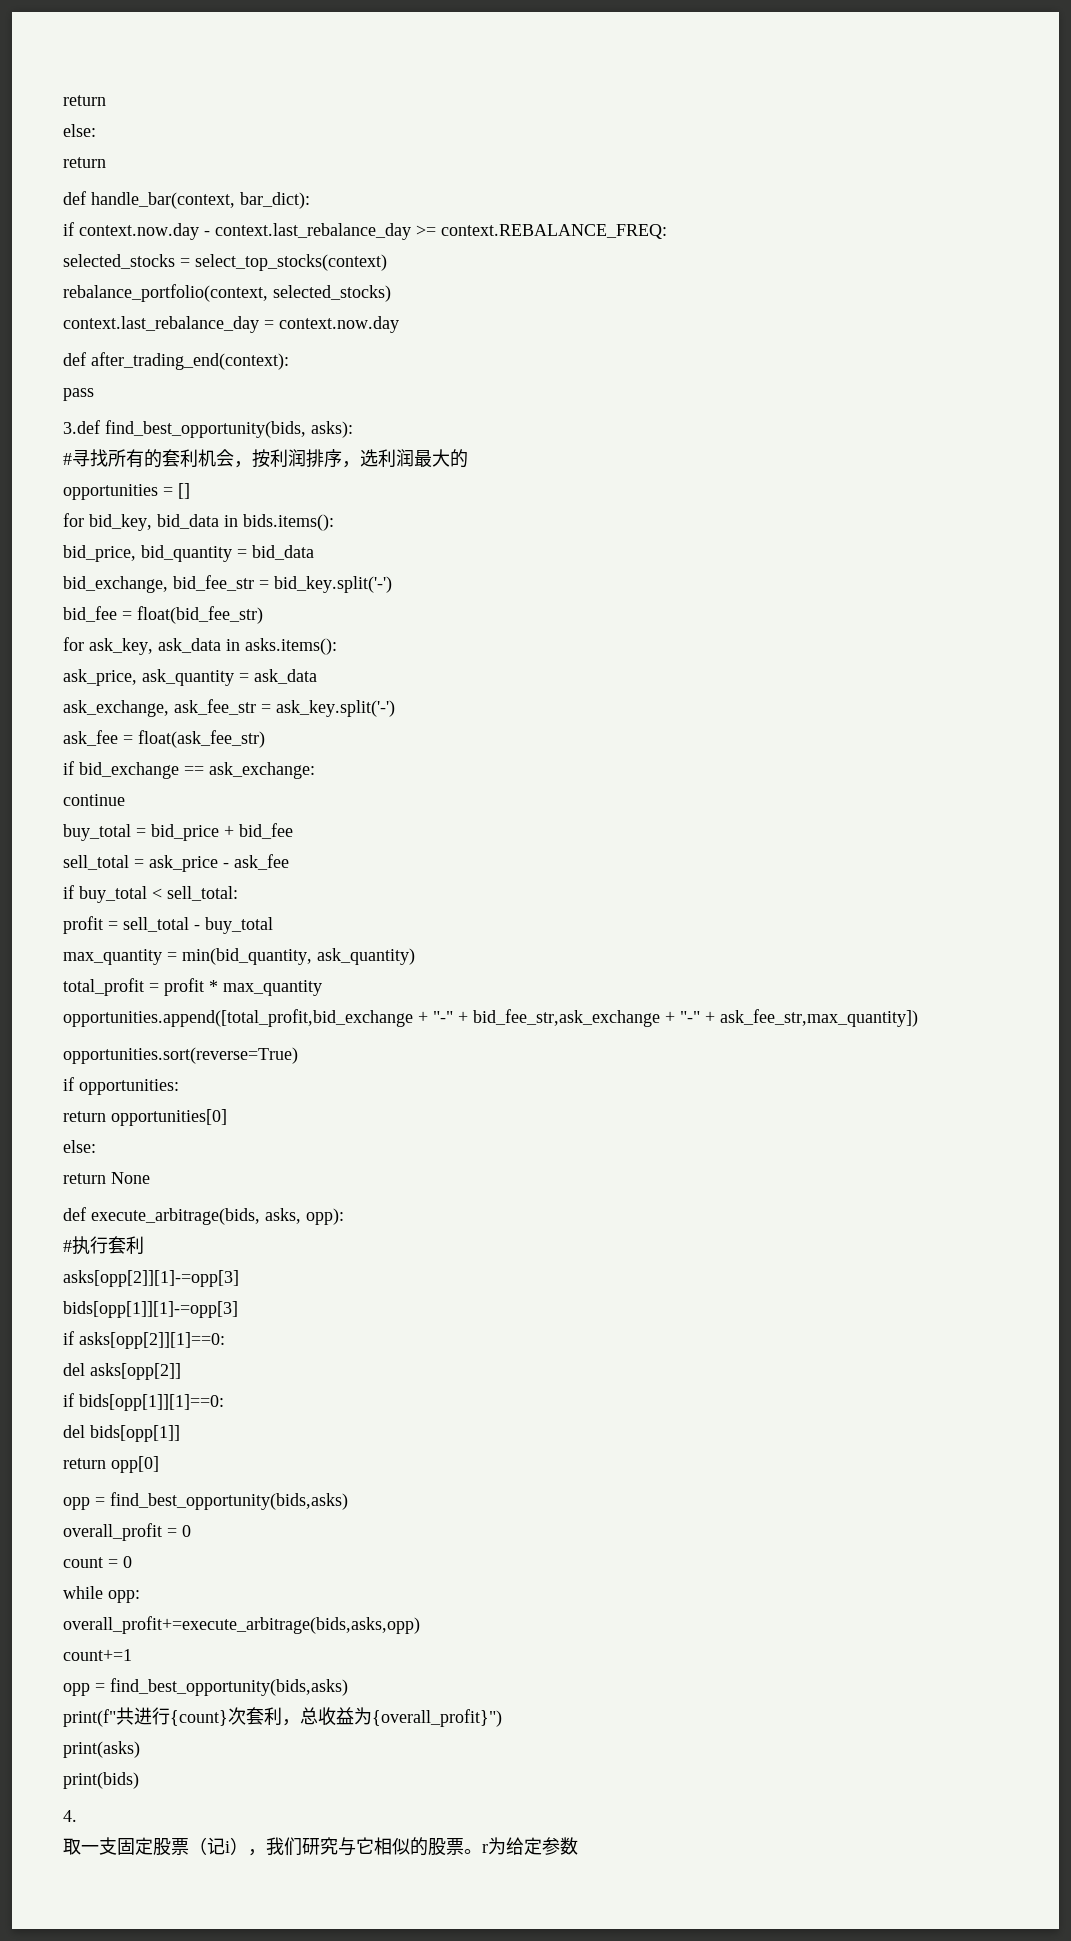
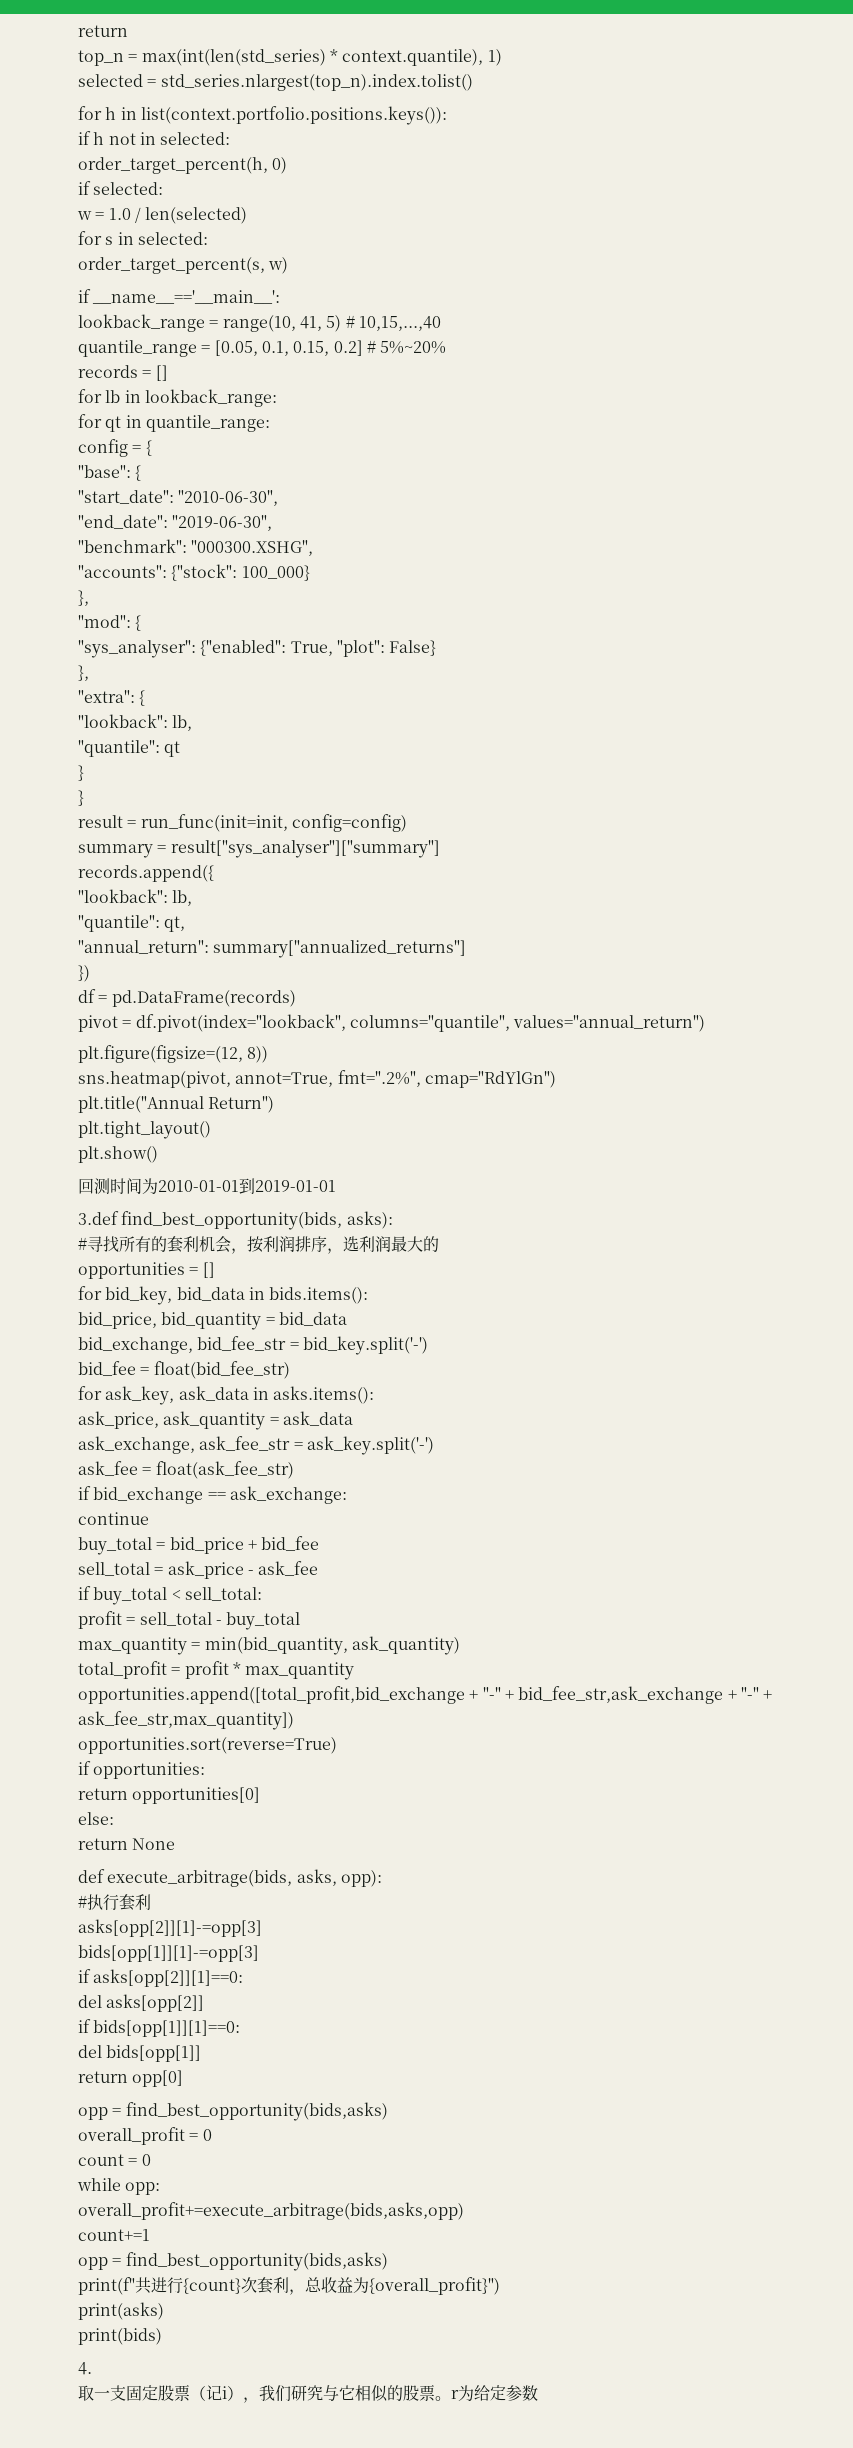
[63,95,106,106] [63,124,96,137] [63,157,106,168] [63,191,310,209] [63,222,667,240] [63,254,387,271] [63,284,391,302] [63,316,399,333] [63,352,289,370] [63,388,94,401] return // else: // return // def handle_bar(context, bar_dict): // if context.now.day - context.last_rebalance_day >= context.REBALANCE_FREQ: // selected_stocks = select_top_stocks(context) // rebalance_portfolio(context, selected_stocks) // context.last_rebalance_day = context.now.day // def after_trading_end(context): // pass -> [78,25,128,37] [78,49,502,66] [78,74,473,91] [78,106,447,125] [78,131,231,145] [78,157,288,174] [78,181,164,195] [77,207,248,224] [78,231,208,245] [78,257,289,274] [78,289,281,304] [78,314,441,332] [78,340,447,357] [78,365,168,381] [78,389,277,407] [78,414,270,432] [78,439,152,457] [78,465,142,481] [78,490,279,506] [78,515,273,531] [78,539,314,556] [78,564,310,581] [78,590,89,606] [78,615,142,631] [78,640,437,658] [78,665,89,681] [78,690,146,706] [78,714,193,731] [78,740,181,757] [78,765,84,781] [78,790,84,806] [78,814,407,832] [78,840,440,858] [78,865,214,882] [78,889,193,906] [78,915,186,932] [78,940,467,958] [78,965,90,982] [78,989,296,1007] [78,1014,706,1032] [78,1045,269,1063] [78,1070,556,1088] [78,1096,275,1113] [78,1121,211,1139] [78,1146,158,1163] [78,1178,336,1194] return // top_n = max(int(len(std_series) * context.quantile), 1) // selected = std_series.nlargest(top_n).index.tolist() // for h in list(context.portfolio.positions.keys()): // if h not in selected: // order_target_percent(h, 0) // if selected: // w = 1.0 / len(selected) // for s in selected: // order_target_percent(s, w) // if __name__=='__main__': // lookback_range = range(10, 41, 5) # 10,15,...,40 // quantile_range = [0.05, 0.1, 0.15, 0.2] # 5%~20% // records = [] // for lb in lookback_range: // for qt in quantile_range: // config = { // "base": { // "start_date": "2010-06-30", // "end_date": "2019-06-30", // "benchmark": "000300.XSHG", // "accounts": {"stock": 100_000} // }, // "mod": { // "sys_analyser": {"enabled": True, "plot": False} // }, // "extra": { // "lookback": lb, // "quantile": qt // } // } // result = run_func(init=init, config=config) // summary = result["sys_analyser"]["summary"] // records.append({ // "lookback": lb, // "quantile": qt, // "annual_return": summary["annualized_returns"] // }) // df = pd.DataFrame(records) // pivot = df.pivot(index="lookback", columns="quantile", values="annual_return") // plt.figure(figsize=(12, 8)) // sns.heatmap(pivot, annot=True, fmt=".2%", cmap="RdYlGn") // plt.title("Annual Return") // plt.tight_layout() // plt.show() // 回测时间为2010-01-01到2019-01-01

